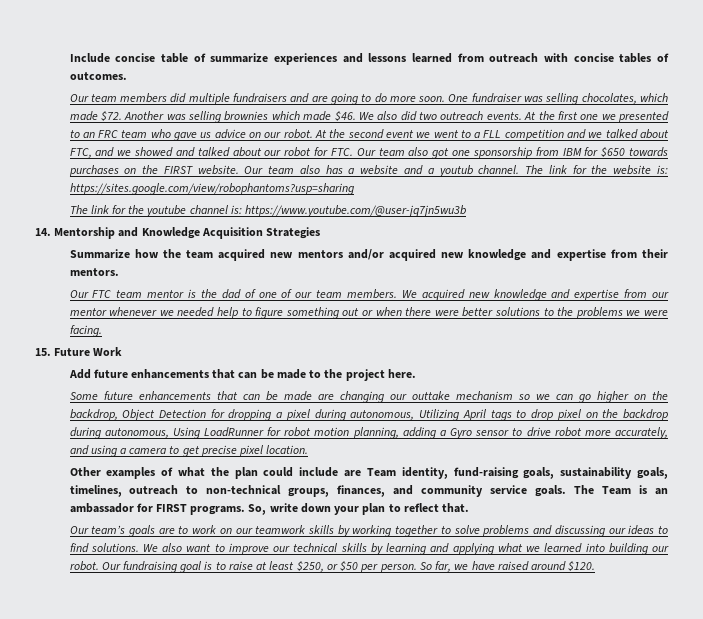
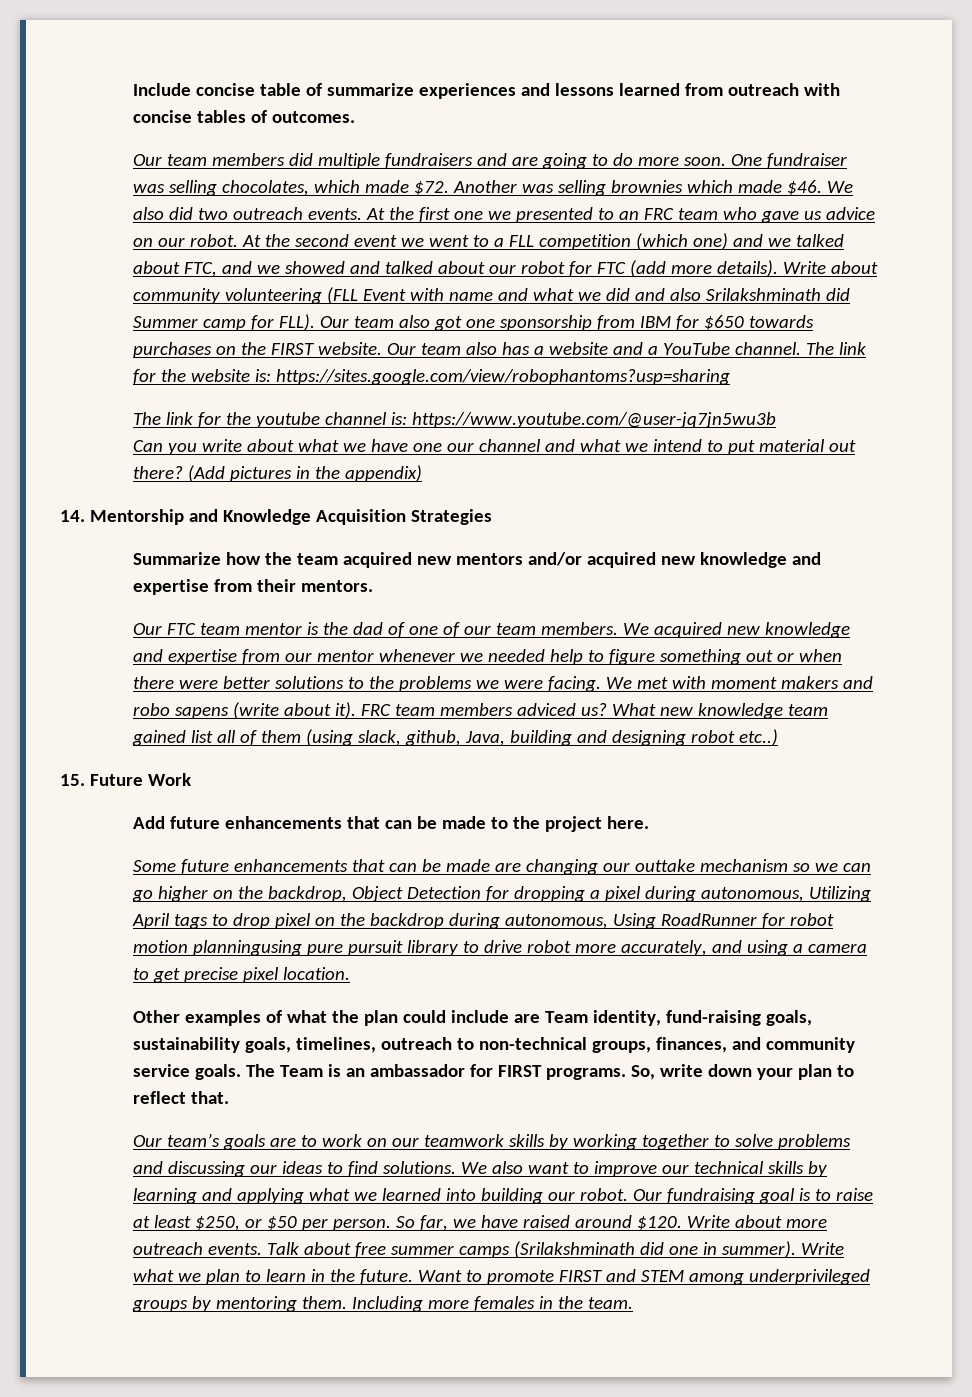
(564, 135) none -> [636,233,729,250] (which one)
[330,148,353,156] FTC. -> [597,260,879,277] [133,287,851,304] [133,314,316,331] FTC (add more details). Write about community volunteering (FLL Event with name and what we did and also Srilakshminath did Summer camp for FLL).
[438,165,473,177] youtub -> [663,342,731,355] YouTube
(467, 211) none -> [133,439,856,455] [133,465,423,482] // Can you write about what we have one our channel and what we intend to put material out there? (Add pictures in the appendix)
(102, 331) none -> [606,676,874,689] [133,702,829,719] [132,729,779,746] We met with moment makers and robo sapens (write about it). FRC team members adviced us? What new knowledge team gained list all of them (using slack, github, Java, building and designing robot etc..)
[203,427,264,437] LoadRunner -> [661,913,758,926] RoadRunner
[352,427,510,439] planning, adding a Gyro sensor -> [193,940,459,956] planningusing pure pursuit library
(596, 566) none -> [687,1215,828,1228] [133,1241,845,1258] [133,1269,871,1285] [132,1296,634,1312] Write about more outreach events. Talk about free summer camps (Srilakshminath did one in summer). Write what we plan to learn in the future. Want to promote FIRST and STEM among underprivileged groups by mentoring them. Including more females in the team.

